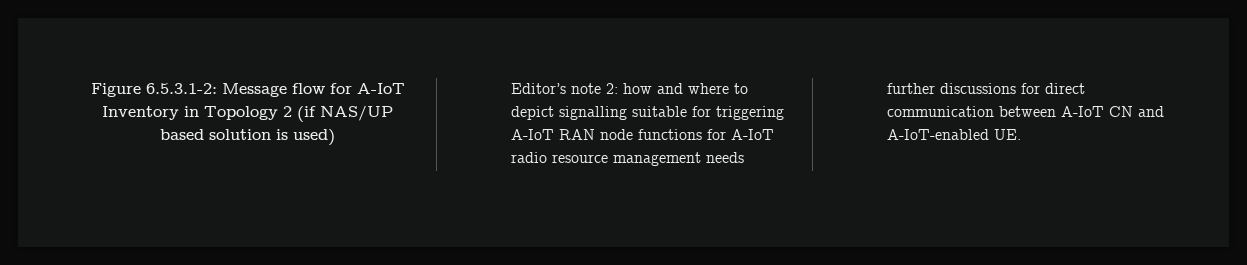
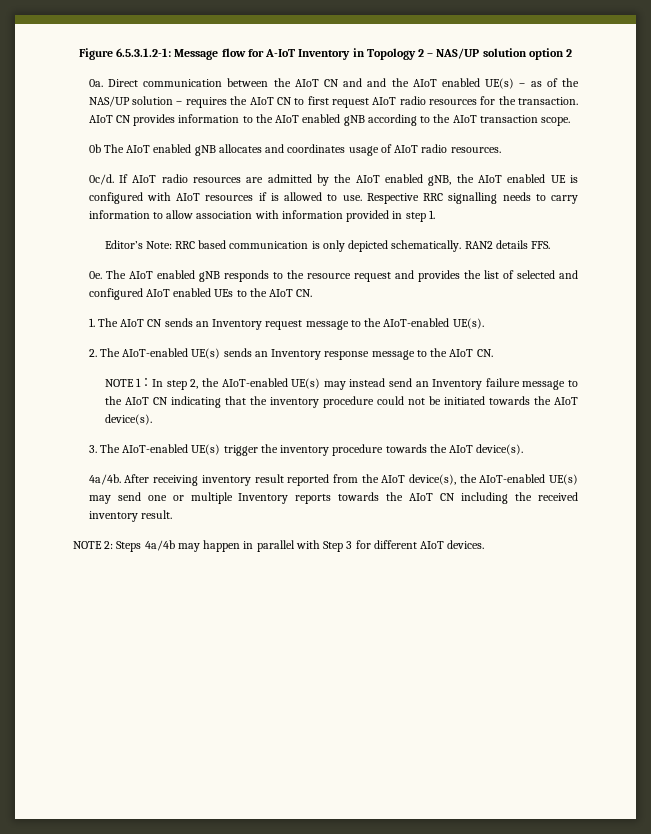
[145,83,217,94] 6.5.3.1-2: -> [116,48,172,57] 6.5.3.1.2-1:
[297,105,393,122] [160,129,335,146] [511,83,749,94] [511,106,785,120] [511,129,775,140] [511,152,745,166] [887,83,1086,94] [887,106,1165,117] [887,129,1022,140] (if NAS/UP based solution is used) // Editor’s note 2: how and where to depict signalling suitable for triggering A-IoT RAN node functions for A-IoT radio resource management needs further discussions for direct communication between A-IoT CN and A-IoT-enabled UE. -> [427,48,573,60] [88,78,579,89] [88,96,578,108] [88,114,571,126] [88,144,501,156] [88,174,578,186] [88,192,578,204] [88,210,435,222] [104,240,551,252] [88,270,578,282] [88,288,313,300] [88,318,484,330] [88,348,493,360] [104,378,578,390] [104,396,578,408] [104,414,152,425] [88,444,524,456] [88,474,579,486] [88,492,579,504] [88,510,172,522] [73,540,485,552] – NAS/UP solution option 2 // 0a. Direct communication between the AIoT CN and and the AIoT enabled UE(s) – as of the NAS/UP solution – requires the AIoT CN to first request AIoT radio resources for the transaction. AIoT CN provides information to the AIoT enabled gNB according to the AIoT transaction scope. // 0b The AIoT enabled gNB allocates and coordinates usage of AIoT radio resources. // 0c/d. If AIoT radio resources are admitted by the AIoT enabled gNB, the AIoT enabled UE is configured with AIoT resources if is allowed to use. Respective RRC signalling needs to carry information to allow association with information provided in step 1. // Editor’s Note: RRC based communication is only depicted schematically. RAN2 details FFS. // 0e. The AIoT enabled gNB responds to the resource request and provides the list of selected and configured AIoT enabled UEs to the AIoT CN. // 1. The AIoT CN sends an Inventory request message to the AIoT-enabled UE(s). // 2. The AIoT-enabled UE(s) sends an Inventory response message to the AIoT CN. // NOTE 1：In step 2, the AIoT-enabled UE(s) may instead send an Inventory failure message to the AIoT CN indicating that the inventory procedure could not be initiated towards the AIoT device(s). // 3. The AIoT-enabled UE(s) trigger the inventory procedure towards the AIoT device(s). // 4a/4b. After receiving inventory result reported from the AIoT device(s), the AIoT-enabled UE(s) may send one or multiple Inventory reports towards the AIoT CN including the received inventory result. // NOTE 2: Steps 4a/4b may happen in parallel with Step 3 for different AIoT devices.

